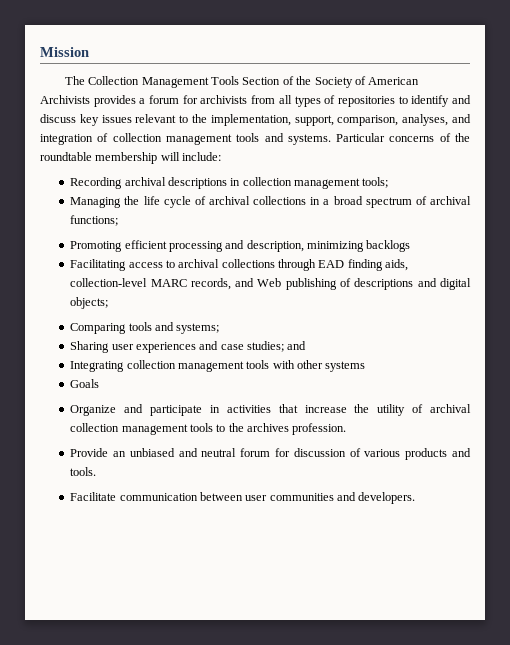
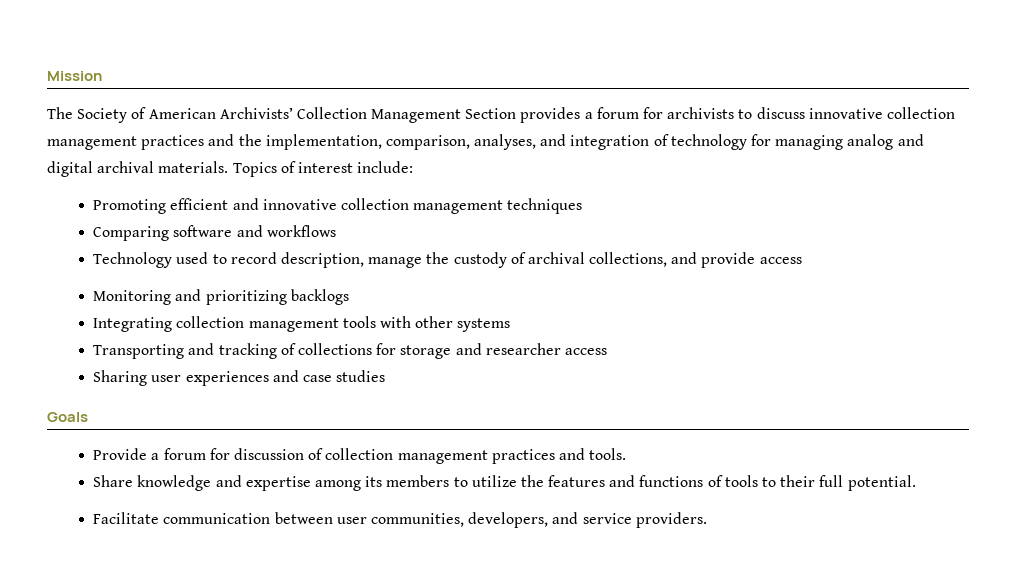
[88,76,420,88] [40,95,90,104] Collection Management Tools Section of the Society of American Archivists -> [77,107,517,123] Society of American Archivists’ Collection Management Section
[251,95,471,107] [40,114,189,126] from all types of repositories to identify and discuss key issues relevant to -> [738,107,955,119] [47,134,235,150] to discuss innovative collection management practices and
[294,115,334,126] support, -> (382, 142) none
[112,133,471,145] [40,152,222,164] [70,177,389,189] [70,196,472,208] [70,215,119,226] [70,240,411,252] [70,259,409,271] [70,278,471,290] [70,297,109,309] [70,322,220,334] [70,341,307,353] collection management tools and systems. Particular concerns of the roundtable membership will include: // Recording archival descriptions in collection management tools; // Managing the life cycle of archival collections in a broad spectrum of archival functions; // Promoting efficient processing and description, minimizing backlogs // Facilitating access to archival collections through EAD finding aids, collection-level MARC records, and Web publishing of descriptions and digital objects; // Comparing tools and systems; // Sharing user experiences and case studies; and -> [670,134,924,150] [47,161,414,177] [93,198,583,214] [93,225,336,241] [93,252,802,268] [93,289,349,305] technology for managing analog and digital archival materials. Topics of interest include: // Promoting efficient and innovative collection management techniques // Comparing software and workflows // Technology used to record description, manage the custody of archival collections, and provide access // Monitoring and prioritizing backlogs
[70,379,100,388] [70,404,471,416] [70,423,347,435] [70,448,237,457] Goals // Organize and participate in activities that increase the utility of archival collection management tools to the archives profession. // Provide an unbiased and neutral -> [93,343,607,359] [93,370,386,386] [47,412,88,422] [93,448,160,460] Transporting and tracking of collections for storage and researcher access // Sharing user experiences and case studies // Goals // Provide a
[364,448,448,460] various products -> [325,448,555,464] collection management practices
(97, 471) none -> [93,475,916,491] // Share knowledge and expertise among its members to utilize the features and functions of tools to their full potential.
[269,492,416,504] communities and developers. -> [370,512,707,528] communities, developers, and service providers.

